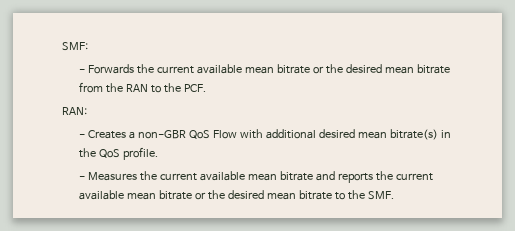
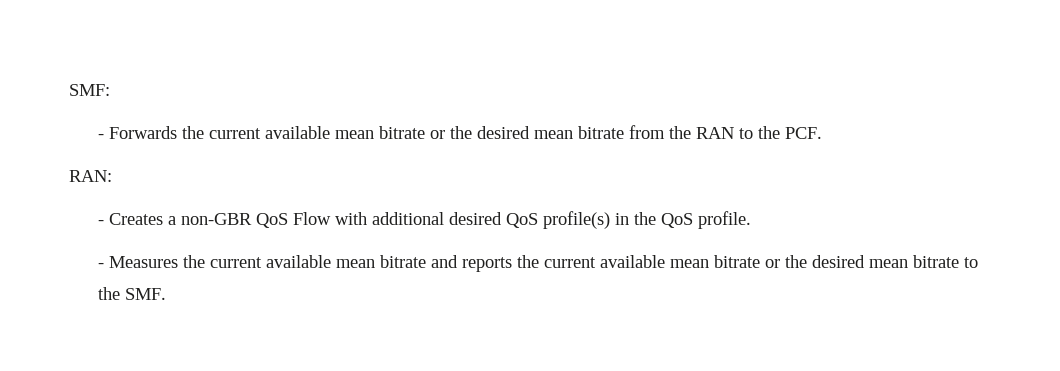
[358,129,439,140] mean bitrate(s) -> [505,211,610,229] QoS profile(s)

